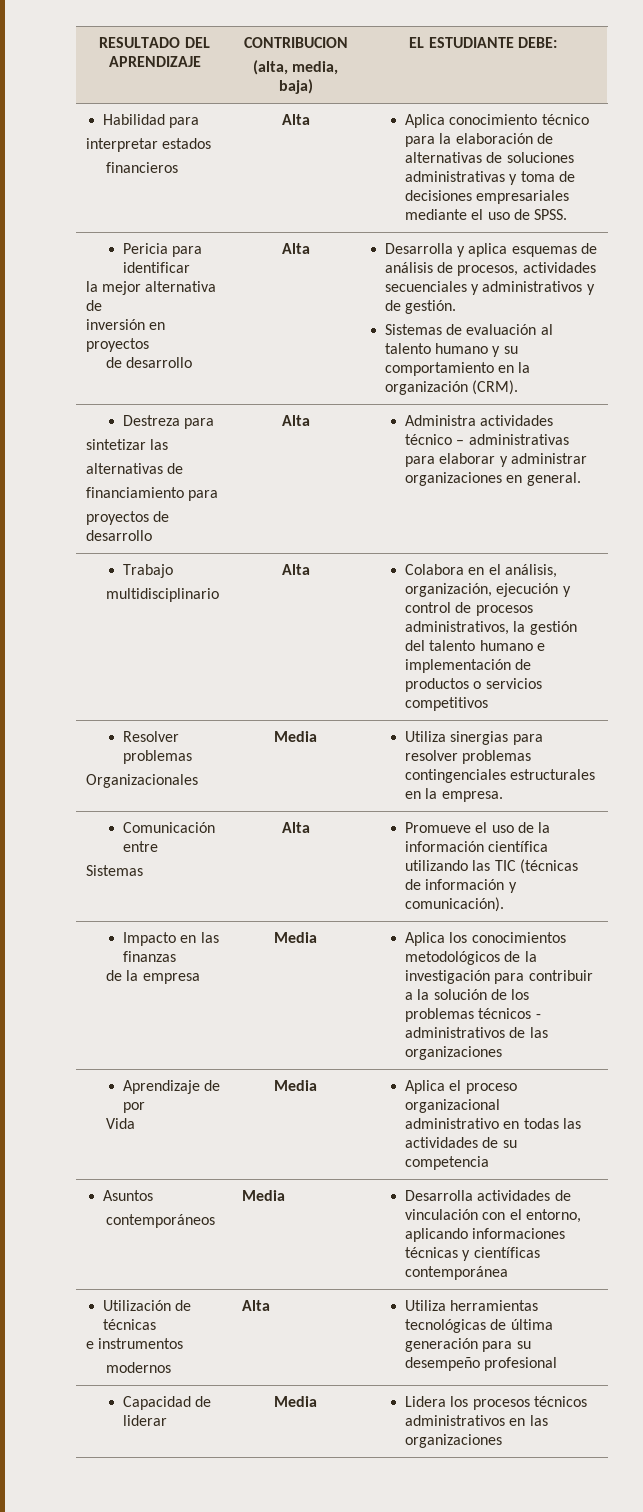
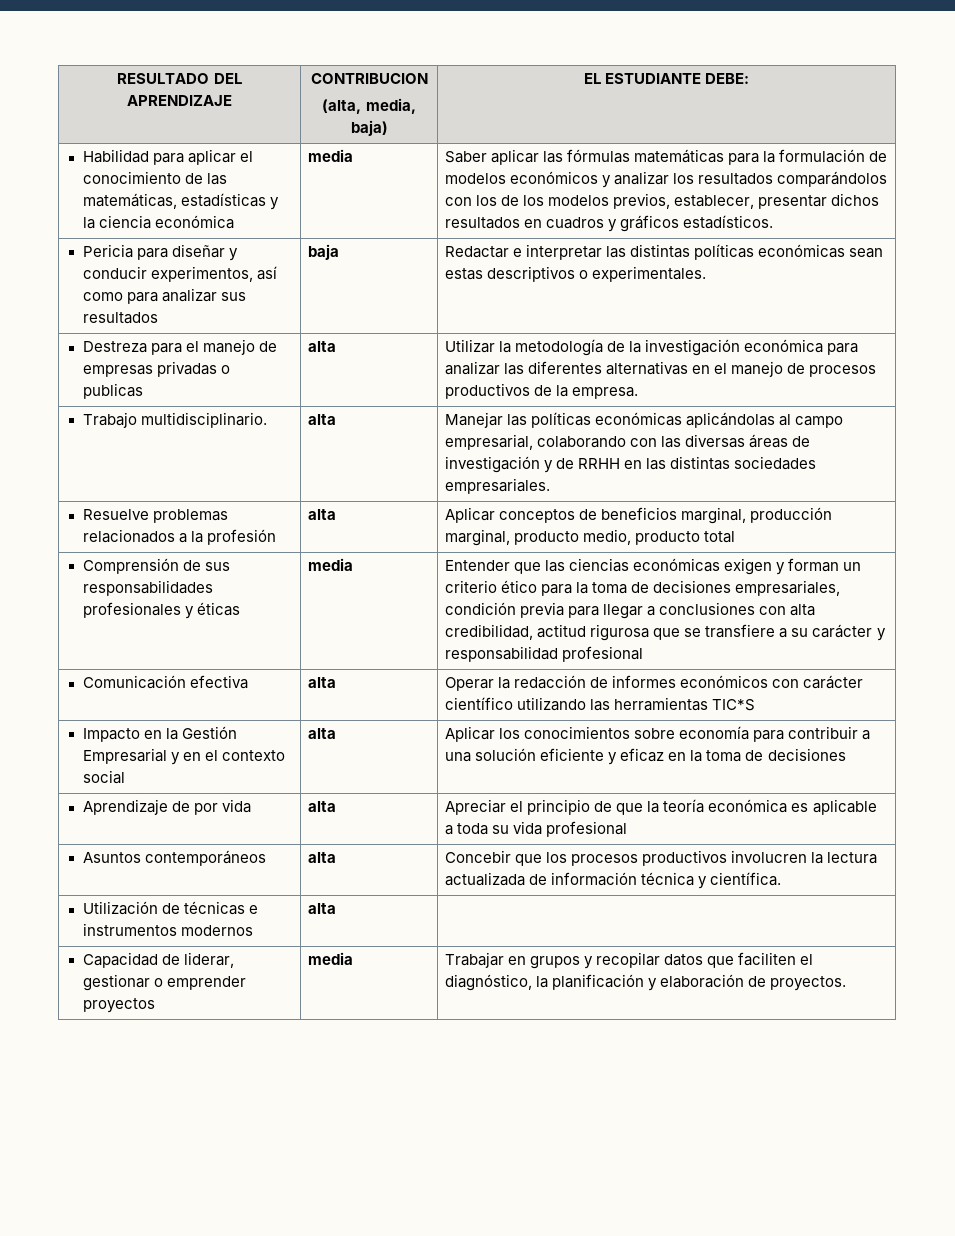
[86,138,212,152] [106,162,179,173] [281,114,310,125] [405,114,589,128] [405,133,553,147] [405,152,574,163] [405,171,575,185] [405,190,570,204] [405,209,568,220] [123,243,203,257] [123,262,191,273] [86,281,217,295] [86,300,103,311] [86,319,166,330] [86,338,150,352] [106,357,193,368] [281,243,310,254] [385,243,597,257] [385,262,596,276] [385,281,595,295] [385,300,457,314] [385,324,553,335] [385,343,518,357] [385,362,531,376] [385,380,519,395] [123,415,215,429] [86,439,169,450] [86,463,184,474] [86,487,219,501] [86,511,170,525] [86,530,153,541] [281,415,310,426] [405,415,554,426] [405,434,569,445] [405,453,587,467] [405,472,581,486] [123,564,174,578] [106,588,220,602] [281,564,310,575] [405,564,557,578] [405,583,571,597] [405,602,533,616] [405,621,577,635] [405,640,545,651] [405,659,532,673] [405,678,542,692] [405,697,489,711] [123,731,180,742] [123,750,193,764] [86,774,199,788] [274,731,317,742] [405,731,543,745] [405,750,532,764] [405,769,596,783] [405,788,503,802] [123,822,216,833] [123,841,159,852] [86,865,144,876] [281,822,310,833] [405,822,551,833] [405,841,549,852] [405,859,578,874] [405,879,517,893] [405,897,505,912] [123,932,219,946] [123,951,177,962] [106,970,200,984] [274,932,317,943] [405,932,566,946] [405,951,537,965] [405,970,593,984] [405,989,530,1000] [405,1008,541,1022] [405,1027,548,1038] [405,1046,503,1060] [123,1080,221,1094] [123,1102,146,1113] [106,1118,136,1129] [274,1080,317,1091] [405,1080,517,1094] [405,1099,501,1113] [405,1118,581,1129] [405,1137,517,1148] [405,1156,490,1170] // interpretar estados // financieros | Alta | Aplica conocimiento técnico para la elaboración de alternativas de soluciones administrativas y toma de decisiones empresariales mediante el uso de SPSS. // Pericia para identificar // la mejor alternativa de // inversión en proyectos // de desarrollo | Alta | Desarrolla y aplica esquemas de análisis de procesos, actividades secuenciales y administrativos y de gestión. // Sistemas de evaluación al talento humano y su comportamiento en la organización (CRM). // Destreza para // sintetizar las // alternativas de // financiamiento para // proyectos de desarrollo | Alta | Administra actividades técnico – administrativas para elaborar y administrar organizaciones en general. // Trabajo // multidisciplinario | Alta | Colabora en el análisis, organización, ejecución y control de procesos administrativos, la gestión del talento humano e implementación de productos o servicios competitivos // Resolver problemas // Organizacionales | Media | Utiliza sinergias para resolver problemas contingenciales estructurales en la empresa. // Comunicación entre // Sistemas | Alta | Promueve el uso de la información científica utilizando las TIC (técnicas de información y comunicación). // Impacto en las finanzas // de la empresa | Media | Aplica los conocimientos metodológicos de la investigación para contribuir a la solución de los problemas técnicos - administrativos de las organizaciones // Aprendizaje de por // Vida | Media | Aplica el proceso organizacional administrativo en todas las actividades de su competencia -> [187,149,253,165] [82,171,227,185] [82,193,279,210] [82,215,234,229] [308,149,354,162] [445,149,888,165] [445,171,888,188] [445,193,880,209] [445,215,774,232] [82,244,238,261] [82,266,277,282] [82,288,246,304] [82,312,158,324] [308,244,340,260] [445,244,884,260] [445,266,707,282] [82,339,277,355] [82,361,230,377] [82,383,143,399] [308,341,337,352] [445,339,859,356] [445,361,877,377] [445,383,639,399] [82,412,267,428] [308,414,337,425] [445,412,844,428] [445,434,811,450] [445,456,817,473] [445,478,551,494] [82,509,228,523] [82,529,276,545] [308,509,337,520] [445,507,833,524] [445,529,736,546] [82,558,230,574] [82,580,213,596] [82,602,240,619] [308,558,354,571] [445,558,862,575] [445,580,841,596] [445,602,816,619] [445,624,886,641] [445,646,644,662] [82,675,248,689] [308,677,337,688] [445,675,864,691] [445,697,756,711] [82,726,237,742] [82,748,285,765] [82,770,125,784] [308,728,337,739] [445,726,871,742] [445,748,846,765] [82,799,251,815] [308,801,337,812] [445,799,877,815] [445,821,628,837] aplicar el conocimiento de las matemáticas, estadísticas y la ciencia económica | media | Saber aplicar las fórmulas matemáticas para la formulación de modelos económicos y analizar los resultados comparándolos con los de los modelos previos, establecer, presentar dichos resultados en cuadros y gráficos estadísticos. // Pericia para diseñar y conducir experimentos, así como para analizar sus resultados | baja | Redactar e interpretar las distintas políticas económicas sean estas descriptivos o experimentales. // Destreza para el manejo de empresas privadas o publicas | alta | Utilizar la metodología de la investigación económica para analizar las diferentes alternativas en el manejo de procesos productivos de la empresa. // Trabajo multidisciplinario. | alta | Manejar las políticas económicas aplicándolas al campo empresarial, colaborando con las diversas áreas de investigación y de RRHH en las distintas sociedades empresariales. // Resuelve problemas relacionados a la profesión | alta | Aplicar conceptos de beneficios marginal, producción marginal, producto medio, producto total // Comprensión de sus responsabilidades profesionales y éticas | media | Entender que las ciencias económicas exigen y forman un criterio ético para la toma de decisiones empresariales, condición previa para llegar a conclusiones con alta credibilidad, actitud rigurosa que se transfiere a su carácter y responsabilidad profesional // Comunicación efectiva | alta | Operar la redacción de informes económicos con carácter científico utilizando las herramientas TIC*S // Impacto en la Gestión Empresarial y en el contexto social | alta | Aplicar los conocimientos sobre economía para contribuir a una solución eficiente y eficaz en la toma de decisiones // Aprendizaje de por vida | alta | Apreciar el principio de que la teoría económica es aplicable a toda su vida profesional
(154, 1195) // -> (141, 857) none
[242,1190,286,1201] [405,1190,571,1201] [405,1209,581,1223] [405,1228,566,1242] [405,1247,540,1261] [405,1266,509,1280] Media | Desarrolla actividades de vinculación con el entorno, aplicando informaciones técnicas y científicas contemporánea -> [308,852,337,863] [445,850,878,866] [445,872,782,889] alta | Concebir que los procesos productivos involucren la lectura actualizada de información técnica y científica.
(157, 1324) // -> (245, 908) none
(184, 1343) // -> (177, 929) none
[242,1300,271,1311] [405,1300,539,1311] [405,1319,553,1333] [405,1338,531,1352] [405,1357,558,1371] [123,1396,212,1410] [123,1415,168,1426] [274,1396,317,1407] [405,1396,587,1410] [405,1415,548,1426] [405,1434,503,1448] Alta | Utiliza herramientas tecnológicas de última generación para su desempeño profesional // Capacidad de liderar | Media | Lidera los procesos técnicos administrativos en las organizaciones -> [308,903,337,914] [82,952,234,968] [82,974,246,991] [82,998,155,1013] [308,952,354,965] [445,952,814,969] [445,974,847,991] alta | // Capacidad de liderar, gestionar o emprender proyectos | media | Trabajar en grupos y recopilar datos que faciliten el diagnóstico, la planificación y elaboración de proyectos.

